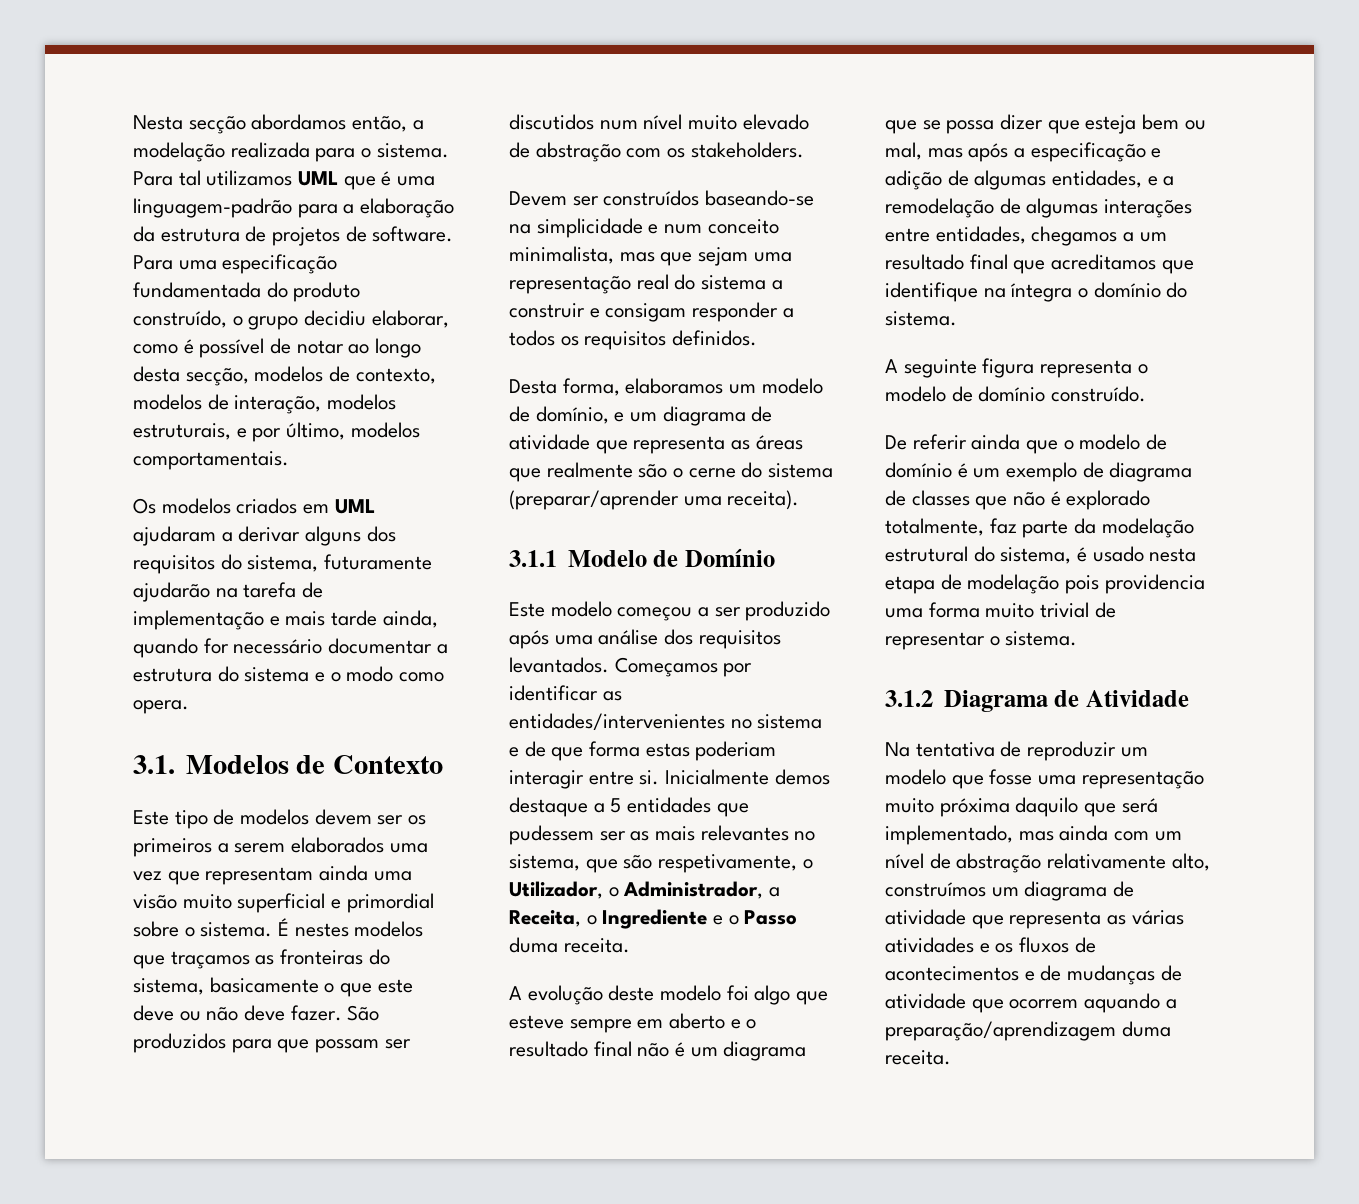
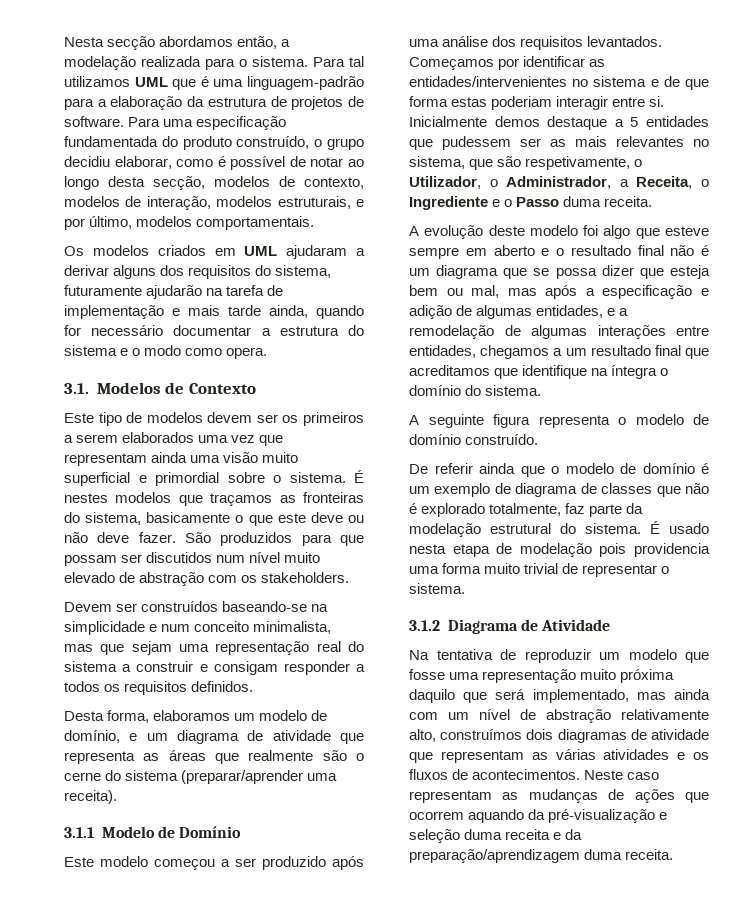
[1000,547,1088,564] sistema, é -> [585,521,660,534] sistema. É
[991,881,1135,901] [885,909,1102,929] um diagrama de atividade que representa -> [526,729,709,743] [409,750,524,763] dois diagramas de atividade que representam
[885,965,1062,981] acontecimentos e de -> [472,769,660,780] [409,790,519,803] acontecimentos. Neste caso representam as
[885,993,966,1009] atividade -> [634,789,675,803] ações
[1165,999,1177,1009] a -> [528,809,668,823] [409,829,583,843] da pré-visualização e seleção duma receita e da

